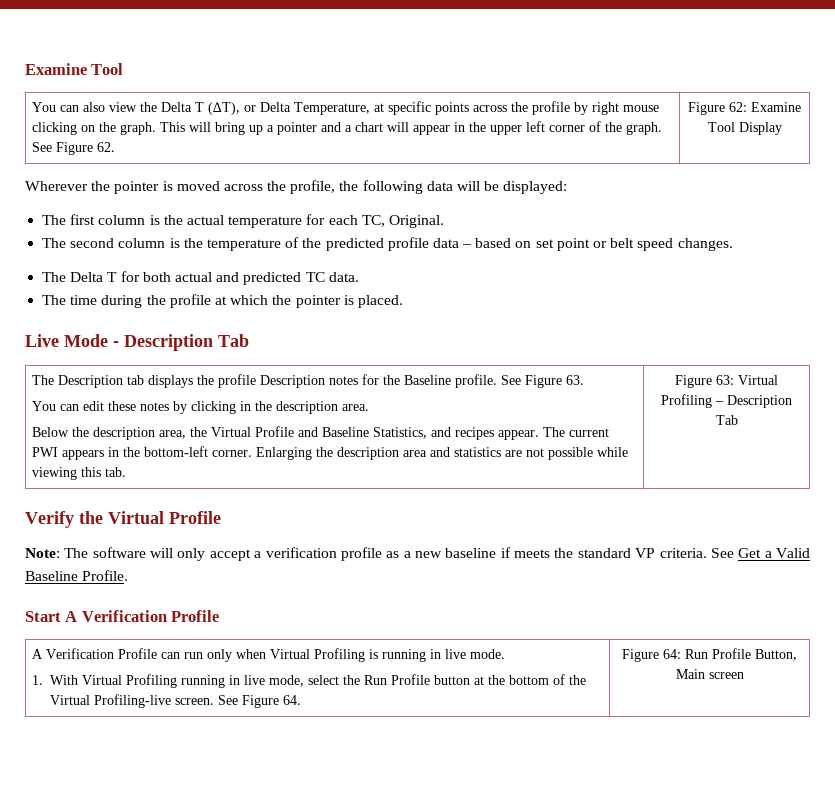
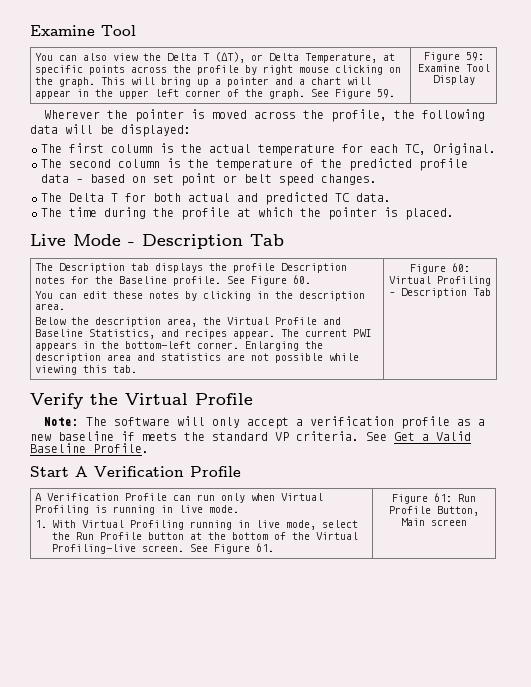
[97,142,116,152] [688,102,747,115] 62. | Figure 62: -> [377,89,396,98] [423,52,484,62] 59. | Figure 59:
[566,375,585,385] 63. -> [293,275,312,284] 60.
[716,375,735,385] 63: -> [452,263,470,272] 60:
[283,695,302,705] [622,649,682,662] 64. | Figure 64: -> [255,543,274,552] [392,493,452,504] 61. | Figure 61:

